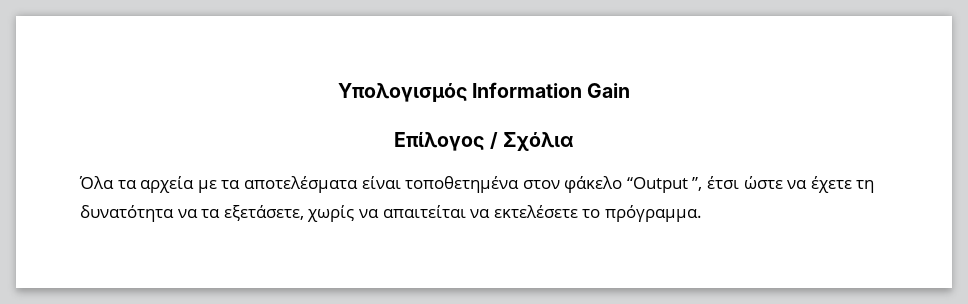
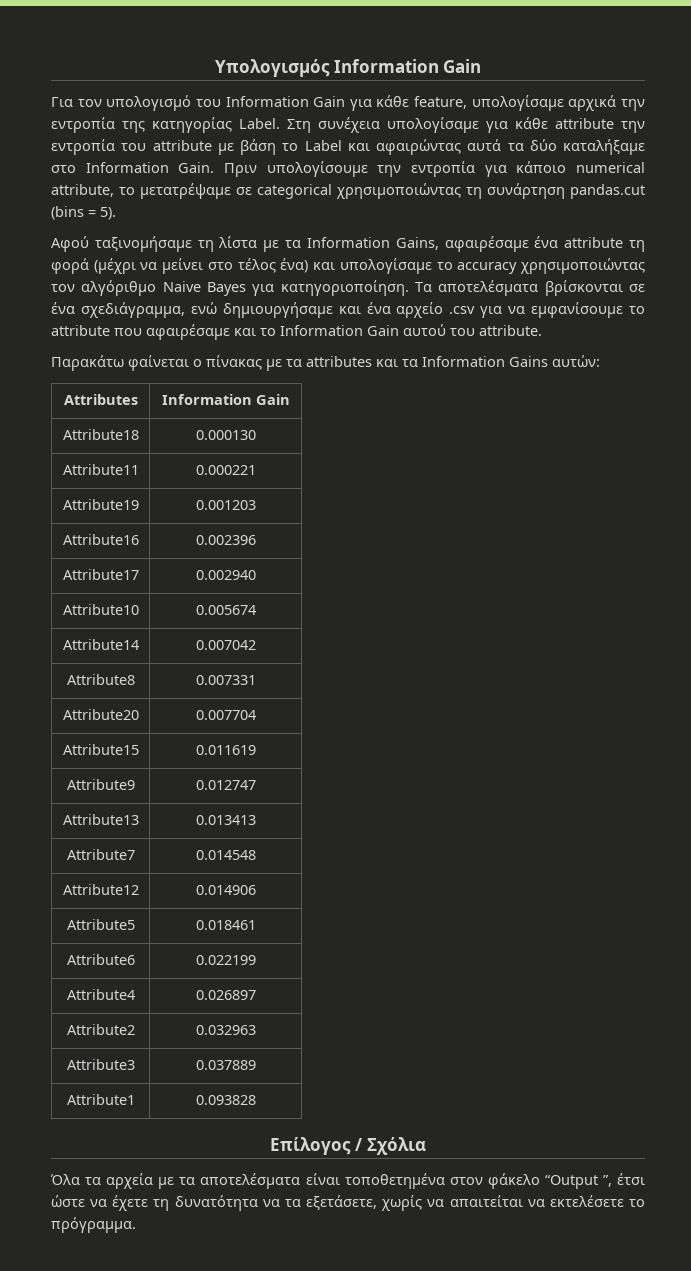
(631, 90) none -> [51,95,645,111] [51,117,645,133] [51,139,645,155] [51,161,645,177] [51,183,645,199] [51,206,116,220] [51,236,645,252] [51,258,646,274] [51,280,646,296] [51,302,646,318] [51,324,542,340] [51,355,600,371] [63,394,138,405] [161,394,290,405] [62,429,139,440] [195,430,256,440] [62,464,139,475] [195,465,256,475] [62,499,139,510] [195,500,256,510] [62,534,139,545] [195,535,256,545] [62,569,139,580] [195,570,256,580] [62,604,139,615] [195,605,256,615] [62,639,139,650] [195,640,256,650] [66,674,135,685] [195,675,256,685] [62,709,139,720] [195,710,256,720] [62,744,139,755] [195,745,256,755] [66,779,135,790] [195,780,256,790] [62,814,139,825] [195,815,256,825] [66,849,135,860] [195,850,256,860] [62,884,139,895] [195,885,256,895] [66,919,135,930] [195,920,256,930] [66,954,135,965] [195,955,256,965] [66,989,135,1000] [195,990,256,1000] [66,1024,135,1035] [195,1025,256,1035] [66,1059,135,1070] [195,1060,256,1070] [66,1094,135,1105] [195,1095,256,1105] // Για τον υπολογισμό του Information Gain για κάθε feature, υπολογίσαμε αρχικά την εντροπία της κατηγορίας Label. Στη συνέχεια υπολογίσαμε για κάθε attribute την εντροπία του attribute με βάση το Label και αφαιρώντας αυτά τα δύο καταλήξαμε στο Information Gain. Πριν υπολογίσουμε την εντροπία για κάποιο numerical attribute, το μετατρέψαμε σε categorical χρησιμοποιώντας τη συνάρτηση pandas.cut (bins = 5). // Αφού ταξινομήσαμε τη λίστα με τα Information Gains, αφαιρέσαμε ένα attribute τη φορά (μέχρι να μείνει στο τέλος ένα) και υπολογίσαμε το accuracy χρησιμοποιώντας τον αλγόριθμο Naive Bayes για κατηγοριοποίηση. Τα αποτελέσματα βρίσκονται σε ένα σχεδιάγραμμα, ενώ δημιουργήσαμε και ένα αρχείο .csv για να εμφανίσουμε το attribute που αφαιρέσαμε και το Information Gain αυτού του attribute. // Παρακάτω φαίνεται ο πίνακας με τα attributes και τα Information Gains αυτών: // Attributes | Information Gain // Attribute18 | 0.000130 // Attribute11 | 0.000221 // Attribute19 | 0.001203 // Attribute16 | 0.002396 // Attribute17 | 0.002940 // Attribute10 | 0.005674 // Attribute14 | 0.007042 // Attribute8 | 0.007331 // Attribute20 | 0.007704 // Attribute15 | 0.011619 // Attribute9 | 0.012747 // Attribute13 | 0.013413 // Attribute7 | 0.014548 // Attribute12 | 0.014906 // Attribute5 | 0.018461 // Attribute6 | 0.022199 // Attribute4 | 0.026897 // Attribute2 | 0.032963 // Attribute3 | 0.037889 // Attribute1 | 0.093828

